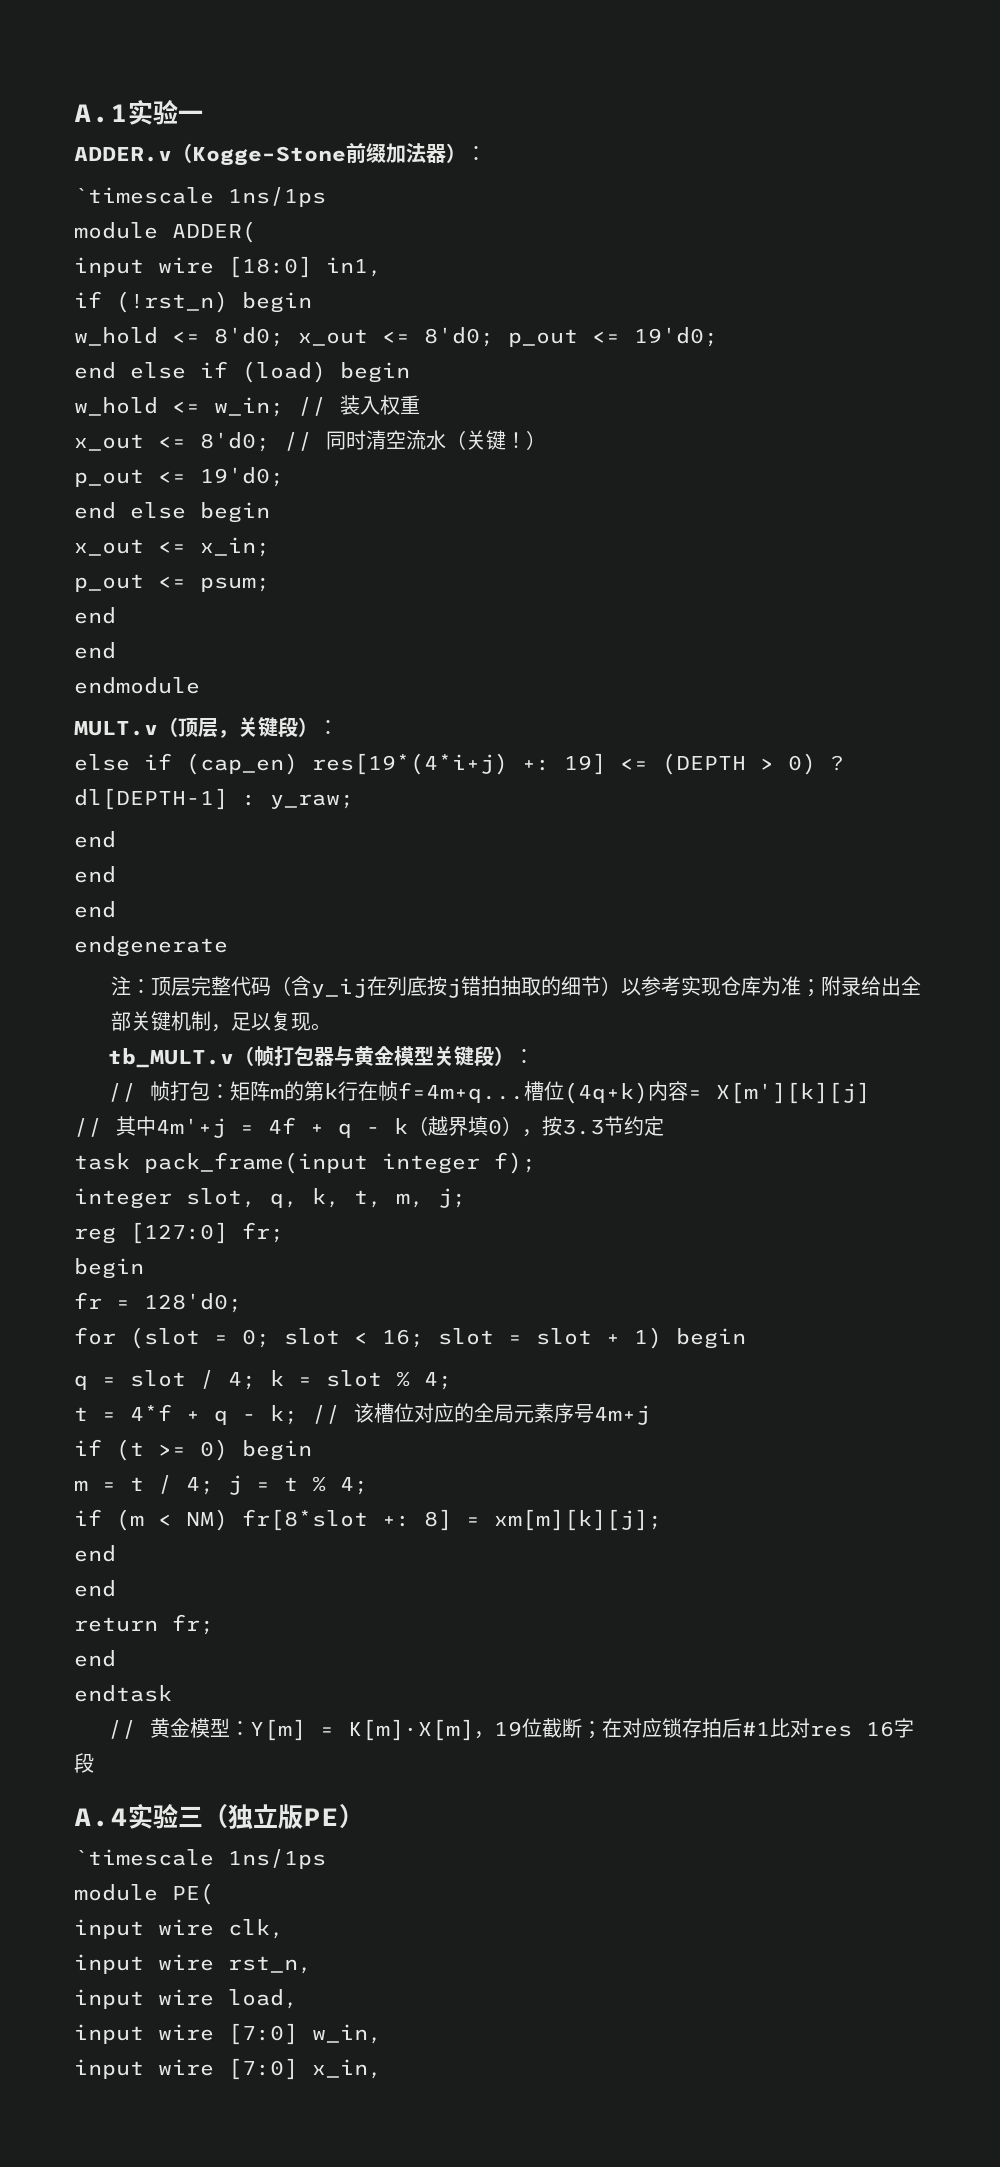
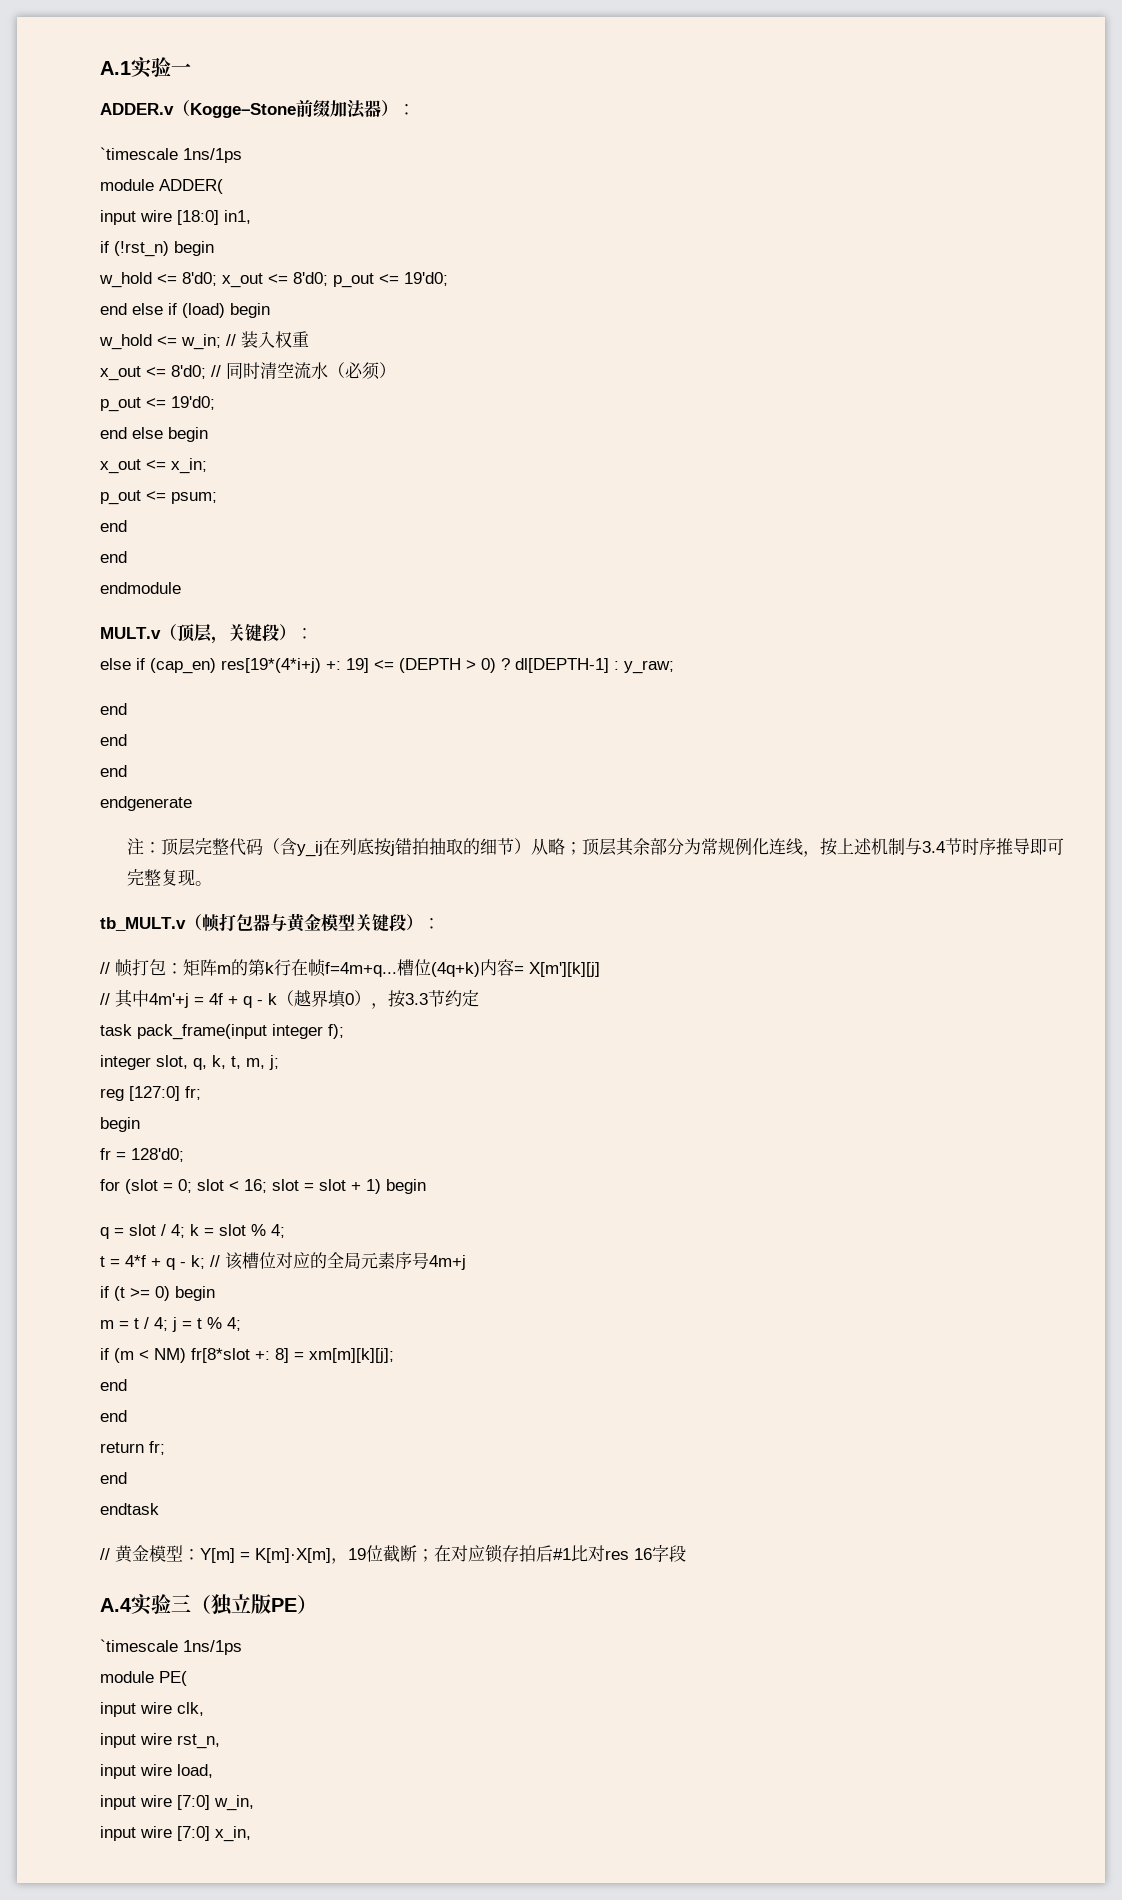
[466,430,526,450] 关键！ -> [345,362,380,380] 必须
[620,976,921,997] [110,1011,271,1032] 以参考实现仓库为准；附录给出全部关键机制，足以 -> [531,837,1065,857] [127,869,162,886] 从略；顶层其余部分为常规例化连线，按上述机制与3.4节时序推导即可完整

